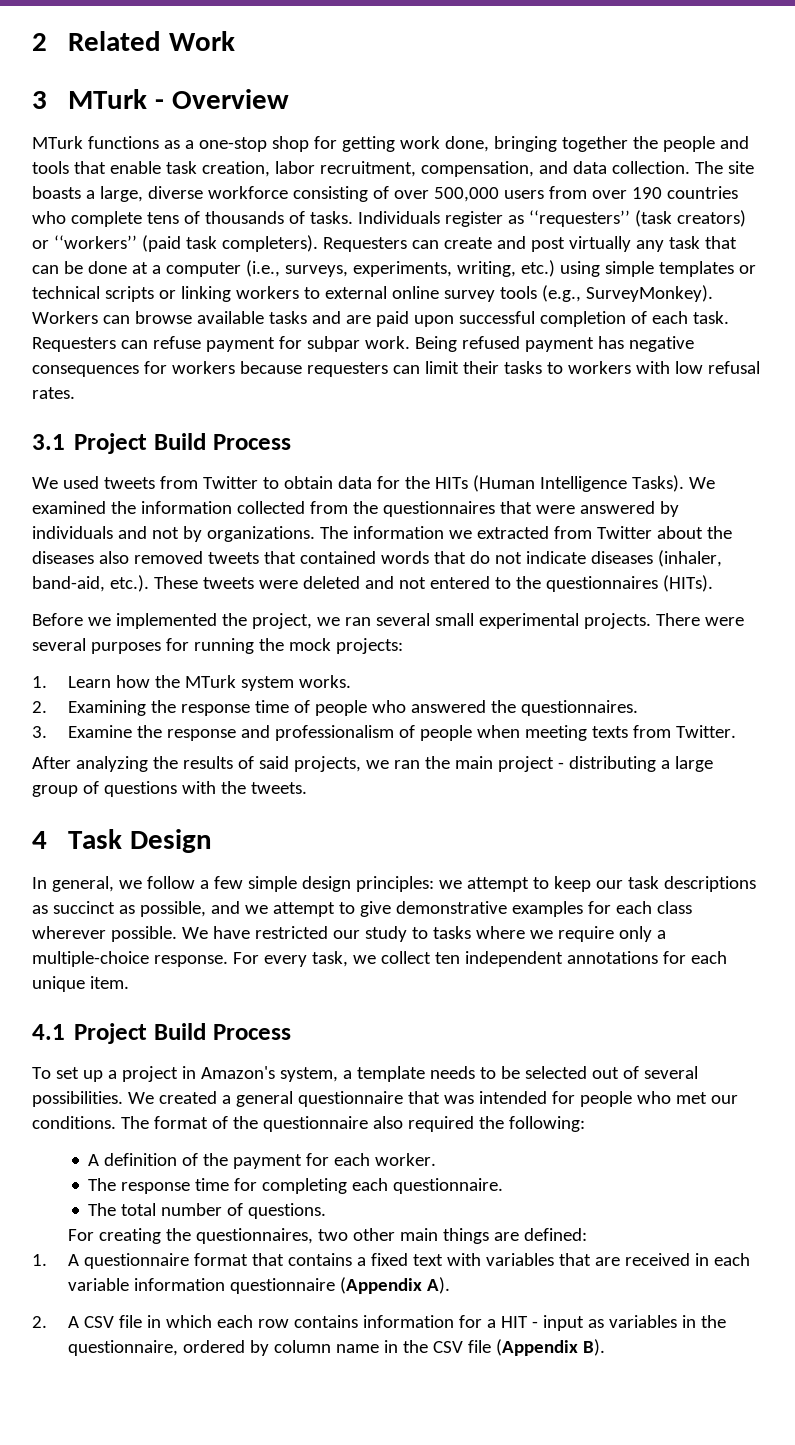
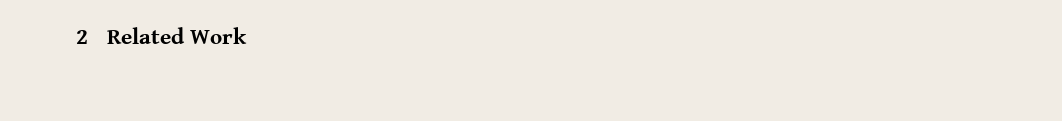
[32,89,289,109] [32,136,749,152] [32,161,754,177] [32,186,738,202] [32,210,746,227] [32,235,737,252] [32,260,756,277] [32,285,713,302] [32,311,729,327] [32,336,694,352] [32,361,760,377] [32,387,75,399] [32,433,291,454] [32,475,715,492] [32,501,679,517] [32,526,732,542] [32,550,722,567] [32,575,713,592] [32,613,744,629] [32,638,403,654] [32,675,351,691] [32,700,638,716] [32,725,736,741] [32,756,713,772] [32,781,307,797] [32,829,212,853] [32,876,756,892] [32,901,692,917] [32,926,666,942] [32,951,727,967] [32,976,129,992] [32,1023,291,1044] [32,1066,698,1082] [32,1091,738,1107] [32,1116,585,1132] [88,1153,437,1169] [88,1178,504,1194] [88,1203,327,1219] [67,1228,587,1244] [32,1253,750,1269] [67,1277,450,1294] [32,1315,726,1331] [67,1339,605,1356] // 3 MTurk - Overview // MTurk functions as a one-stop shop for getting work done, bringing together the people and tools that enable task creation, labor recruitment, compensation, and data collection. The site boasts a large, diverse workforce consisting of over 500,000 users from over 190 countries who complete tens of thousands of tasks. Individuals register as ‘‘requesters’’ (task creators) or ‘‘workers’’ (paid task completers). Requesters can create and post virtually any task that can be done at a computer (i.e., surveys, experiments, writing, etc.) using simple templates or technical scripts or linking workers to external online survey tools (e.g., SurveyMonkey). Workers can browse available tasks and are paid upon successful completion of each task. Requesters can refuse payment for subpar work. Being refused payment has negative consequences for workers because requesters can limit their tasks to workers with low refusal rates. // 3.1 Project Build Process // We used tweets from Twitter to obtain data for the HITs (Human Intelligence Tasks). We examined the information collected from the questionnaires that were answered by individuals and not by organizations. The information we extracted from Twitter about the diseases also removed tweets that contained words that do not indicate diseases (inhaler, band-aid, etc.). These tweets were deleted and not entered to the questionnaires (HITs). // Before we implemented the project, we ran several small experimental projects. There were several purposes for running the mock projects: // 1. Learn how the MTurk system works. // 2. Examining the response time of people who answered the questionnaires. // 3. Examine the response and professionalism of people when meeting texts from Twitter. // After analyzing the results of said projects, we ran the main project - distributing a large group of questions with the tweets. // 4 Task Design // In general, we follow a few simple design principles: we attempt to keep our task descriptions as succinct as possible, and we attempt to give demonstrative examples for each class wherever possible. We have restricted our study to tasks where we require only a multiple-choice response. For every task, we collect ten independent annotations for each unique item. // 4.1 Project Build Process // To set up a project in Amazon's system, a template needs to be selected out of several possibilities. We created a general questionnaire that was intended for people who met our conditions. The format of the questionnaire also required the following: // A definition of the payment for each worker. // The response time for completing each questionnaire. // The total number of questions. // For creating the questionnaires, two other main things are defined: // 1. A questionnaire format that contains a fixed text with variables that are received in each variable information questionnaire (Appendix A). // 2. A CSV file in which each row contains information for a HIT - input as variables in the questionnaire, ordered by column name in the CSV file (Appendix B). -> (247, 35) none

